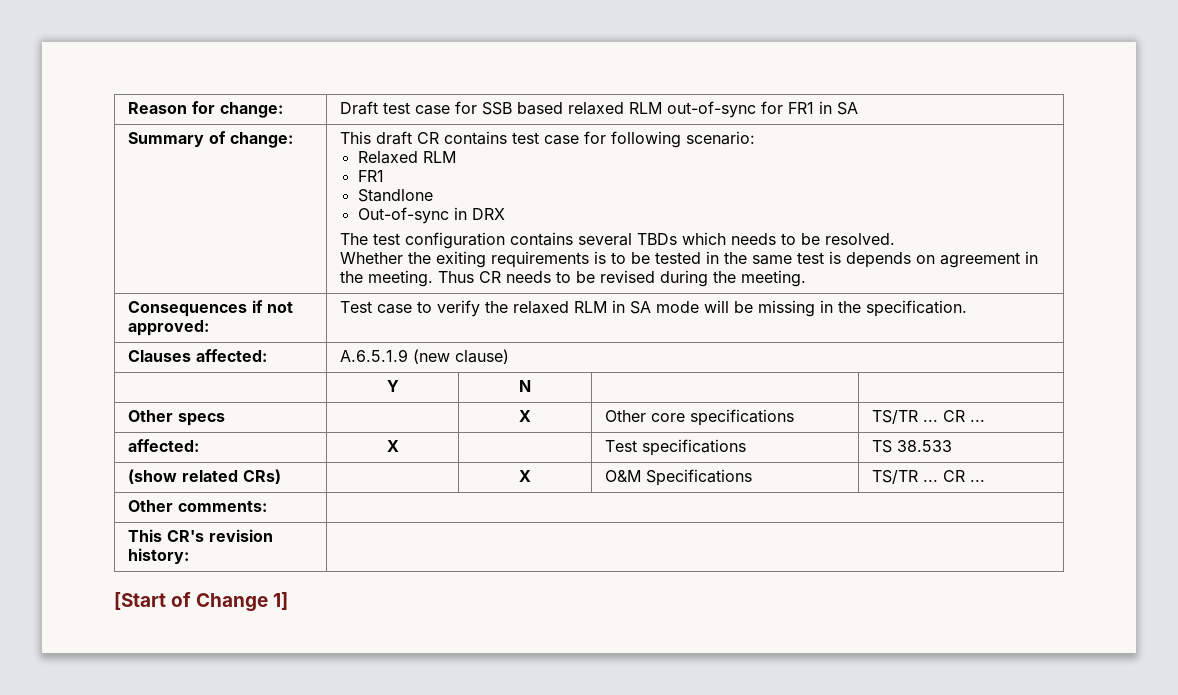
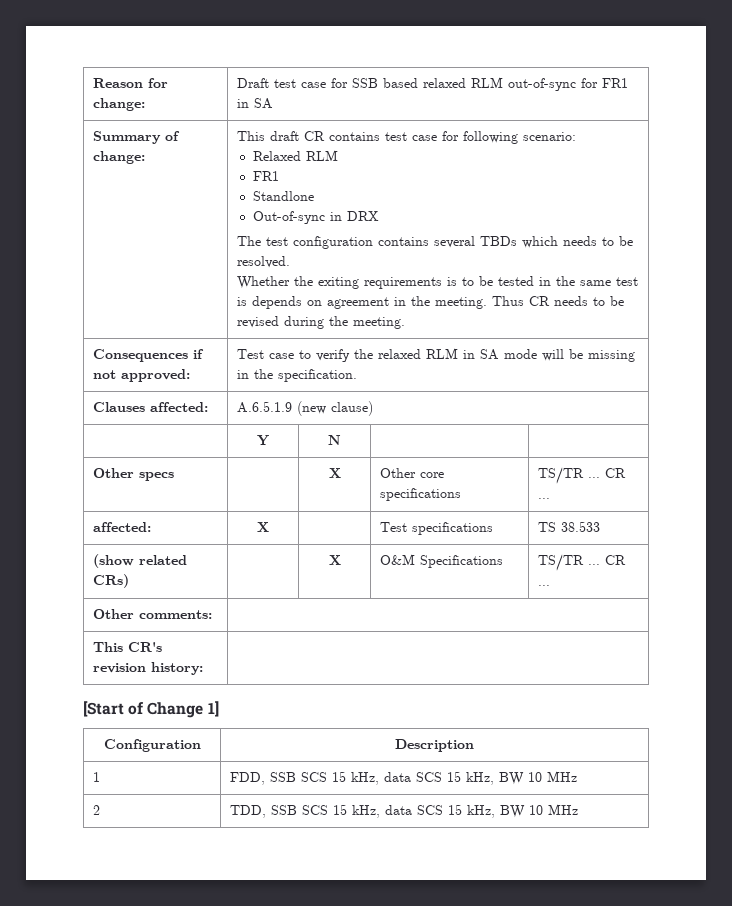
(289, 601) none -> [103,739,201,752] [395,739,474,752] [93,772,101,782] [230,771,578,785] [93,805,101,815] [230,804,579,818] // Configuration | Description // 1 | FDD, SSB SCS 15 kHz, data SCS 15 kHz, BW 10 MHz // 2 | TDD, SSB SCS 15 kHz, data SCS 15 kHz, BW 10 MHz

